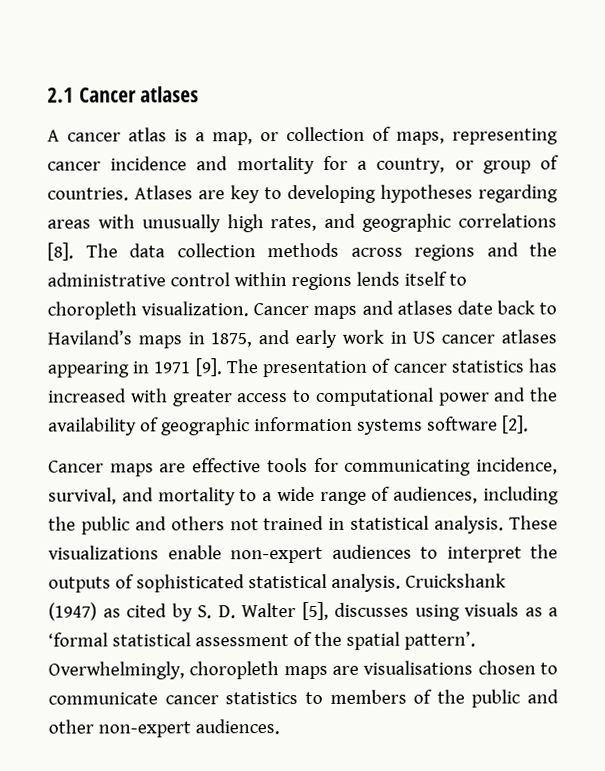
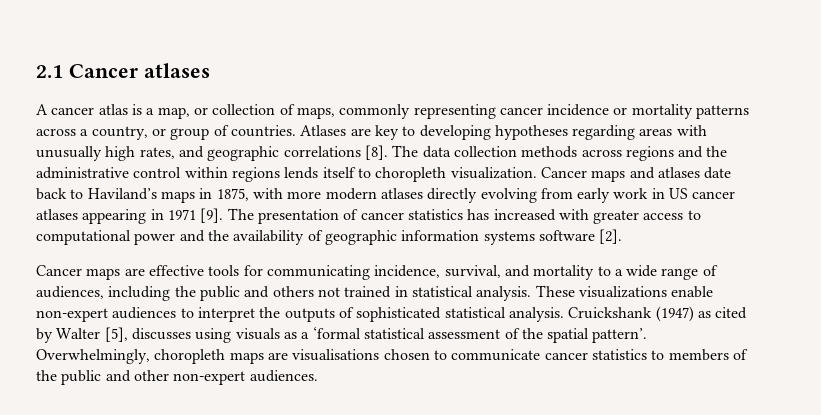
(445, 138) none -> [339,104,411,119] commonly
[196,155,348,175] and mortality for -> [613,104,750,119] [36,128,76,136] or mortality patterns across
[258,330,291,345] and -> [252,188,573,203] with more modern atlases directly evolving from
[197,605,236,619] S. D. -> (53, 335) none

